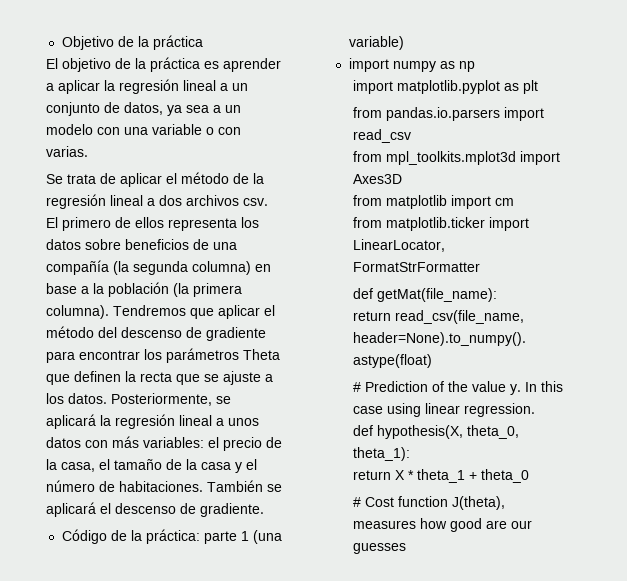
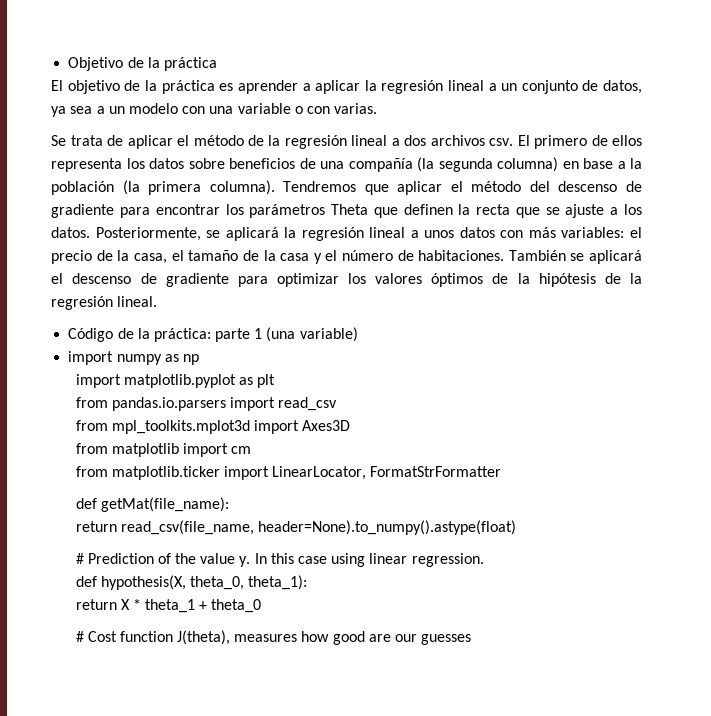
[200,503,265,517] gradiente. -> [165,273,642,287] [51,296,158,310] gradiente para optimizar los valores óptimos de la hipótesis de la regresión lineal.

